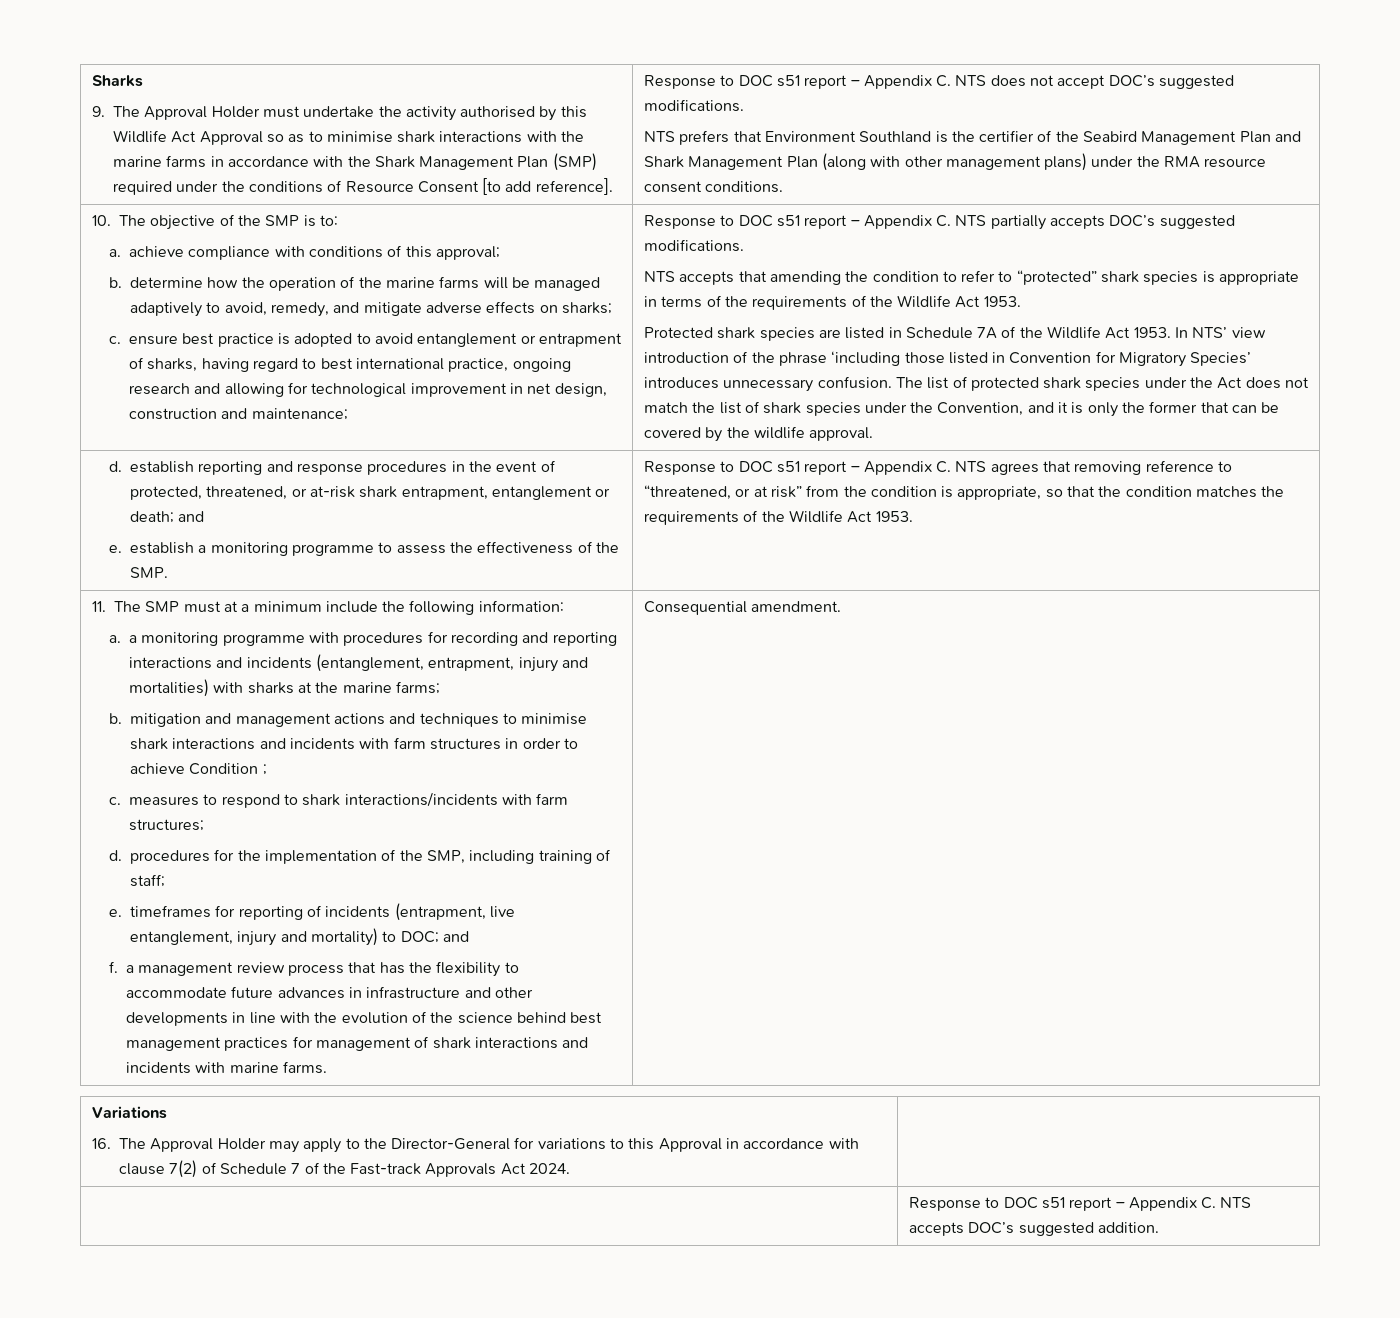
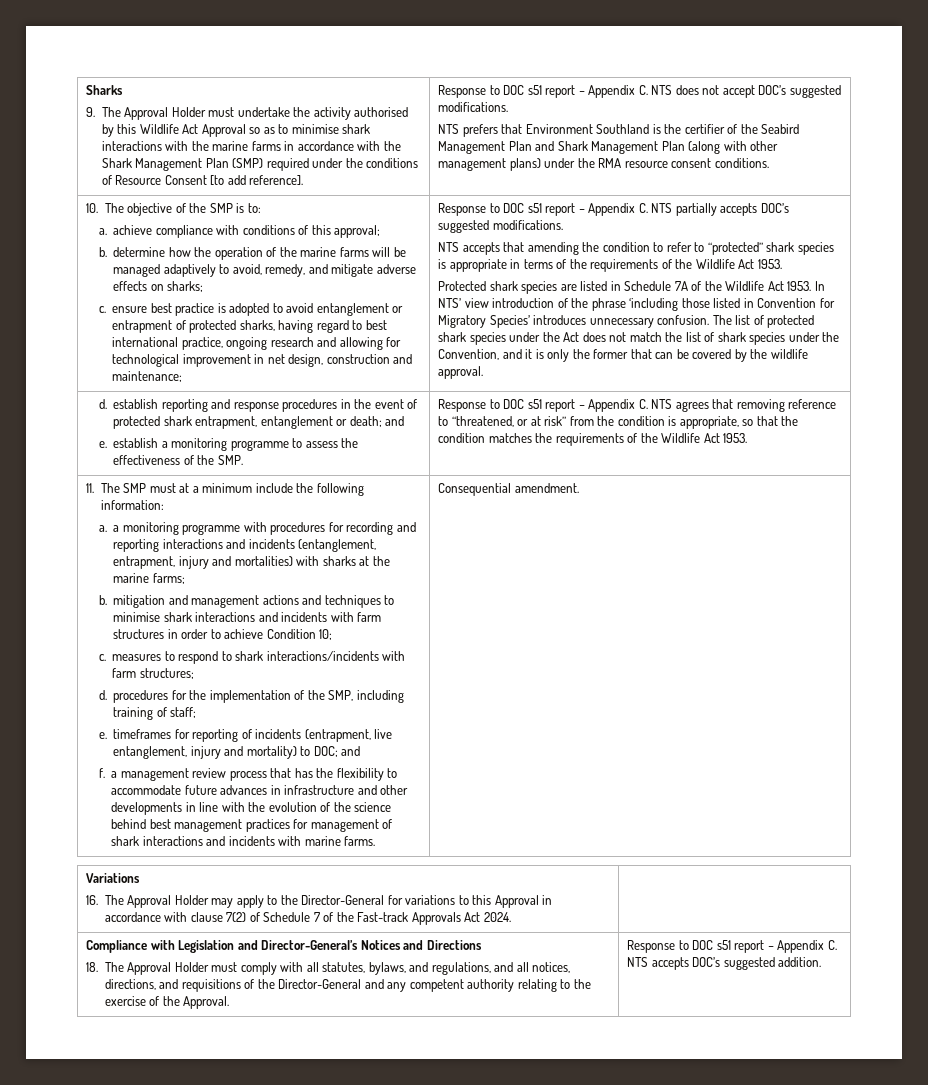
(145, 363) none -> [189,320,237,333] protected
[130,486,356,500] protected, threatened, or at-risk -> [113,416,161,429] protected
[262,764,267,775] ; -> [319,629,333,640] 10;
(571, 1168) none -> [86,940,482,953] [86,962,571,975] [104,979,591,992] [104,996,230,1009] Compliance with Legislation and Director-General’s Notices and Directions // 18. The Approval Holder must comply with all statutes, bylaws, and regulations, and all notices, directions, and requisitions of the Director-General and any competent authority relating to the exercise of the Approval.

